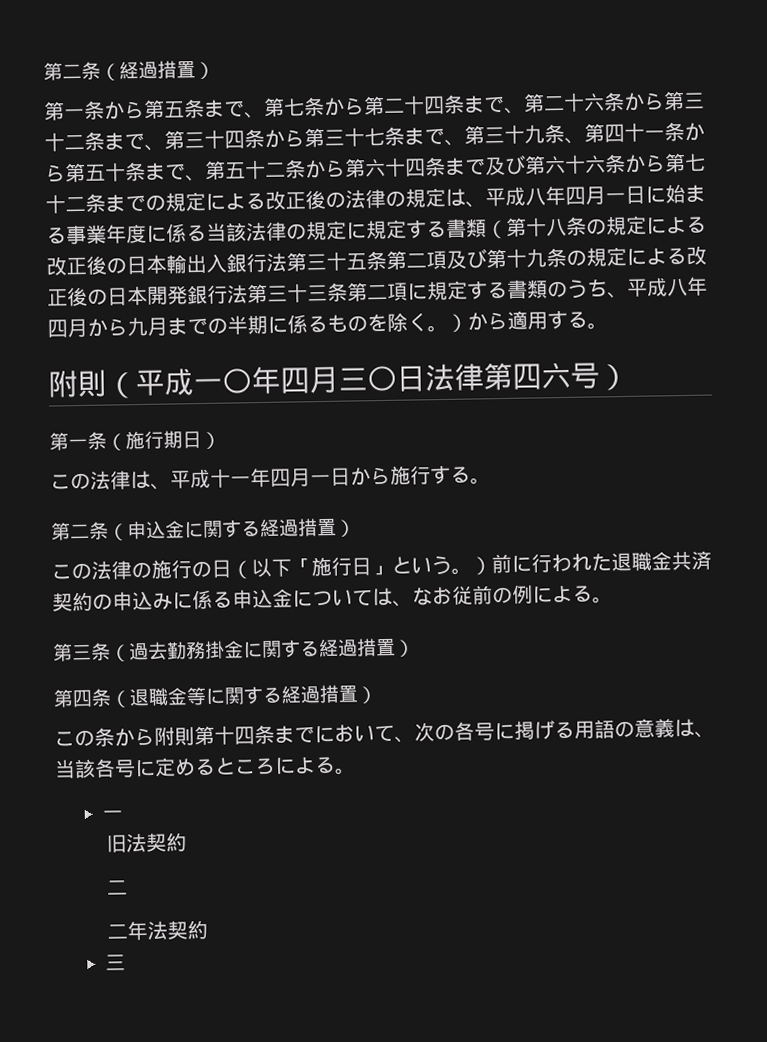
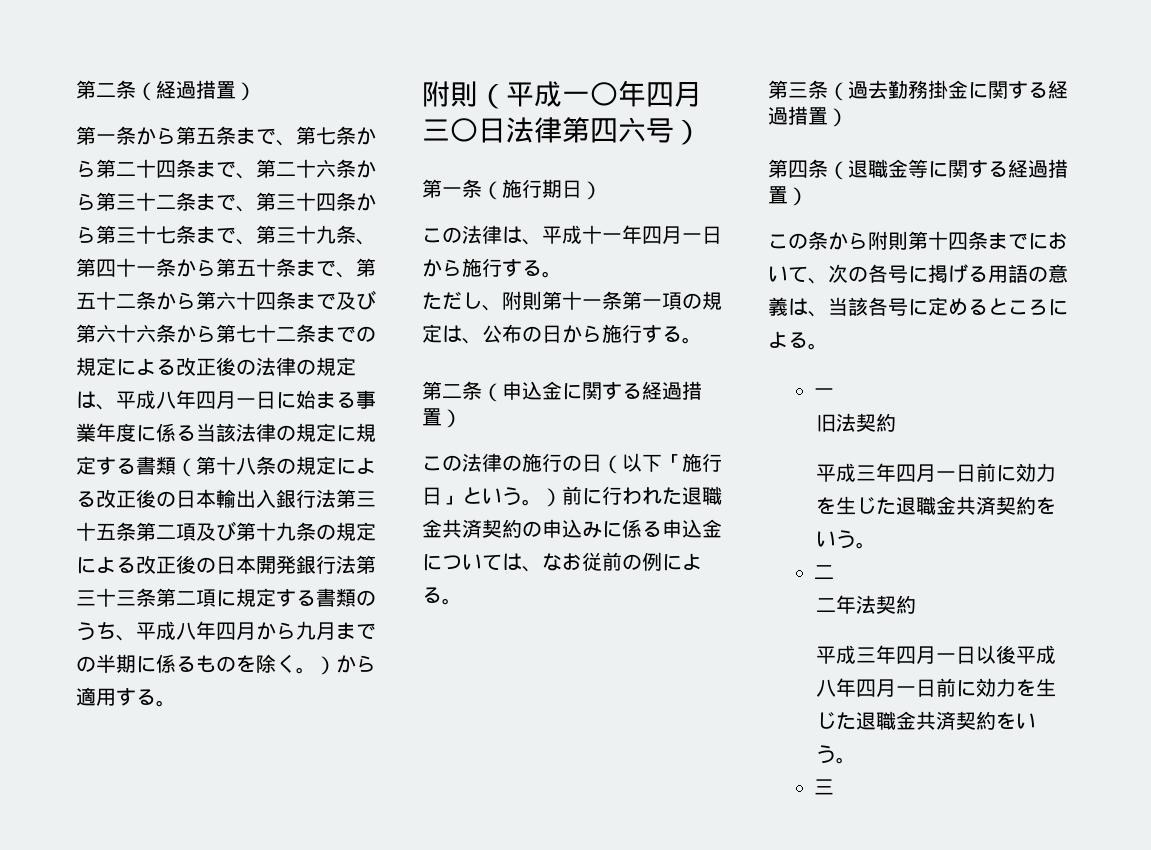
(491, 481) none -> [422,291,722,311] [422,324,702,344] // ただし、附則第十一条第一項の規定は、公布の日から施行する。
[105,880,128,895] [106,919,208,941] 二 // 二年法契約 -> [816,463,1057,482] [816,496,1057,515] [816,530,877,549] [814,565,835,579] [816,595,917,614] [816,645,1057,664] [816,678,1057,697] [816,711,1037,730] [816,745,857,764] 平成三年四月一日前に効力を生じた退職金共済契約をいう。 // 二 // 二年法契約 // 平成三年四月一日以後平成八年四月一日前に効力を生じた退職金共済契約をいう。

